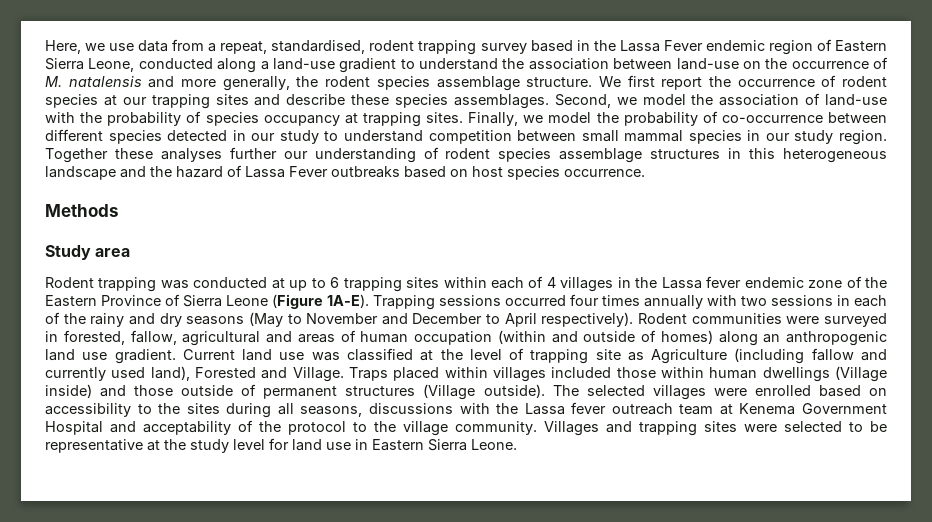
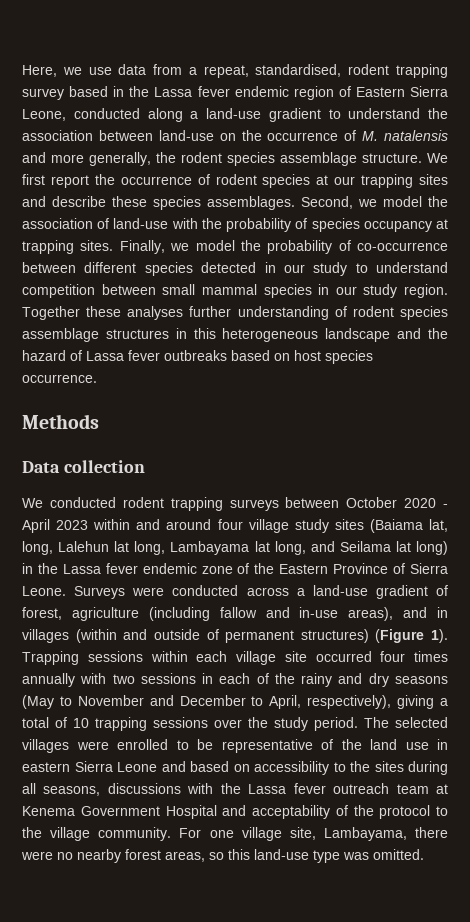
[663,40,703,51] Fever -> [197,86,230,97] fever
[283,151,308,159] our -> (232, 311) none
[289,166,328,177] Fever -> [128,350,160,361] fever
[45,245,131,260] [45,276,614,292] Study area // Rodent trapping was conducted at up to 6 trapping sites within each of 4 villages -> [22,460,145,473] [22,497,448,511] [22,519,449,533] [22,541,449,555] Data collection // We conducted rodent trapping surveys between October 2020 - April 2023 within and around four village study sites (Baiama lat, long, Lalehun lat long, Lambayama lat long, and Seilama lat long)
[226,294,501,310] Leone (Figure 1A-E). Trapping sessions -> [22,585,448,599] [22,607,448,621] [22,629,448,643] [22,651,307,665] Leone. Surveys were conducted across a land-use gradient of forest, agriculture (including fallow and in-use areas), and in villages (within and outside of permanent structures) (Figure 1). Trapping sessions within each village site
[504,312,887,327] [45,330,887,346] [45,348,888,364] [45,366,888,382] [45,384,545,400] April respectively). Rodent communities were surveyed in forested, fallow, agricultural and areas of human occupation (within and outside of homes) along an anthropogenic land use gradient. Current land use was classified at the level of trapping site as Agriculture (including fallow and currently used land), Forested and Village. Traps placed within villages included those within human dwellings (Village inside) and those outside of permanent structures (Village outside). -> [269,695,449,709] [22,717,358,731] April, respectively), giving a total of 10 trapping sessions over the study period.
(811, 390) none -> [176,739,448,753] [22,761,186,772] to be representative of the land use in eastern Sierra Leone and
[544,421,887,436] [45,438,517,453] Villages and trapping sites were selected to be representative at the study level for land use in Eastern Sierra Leone. -> [179,827,448,841] [21,849,424,863] For one village site, Lambayama, there were no nearby forest areas, so this land-use type was omitted.

